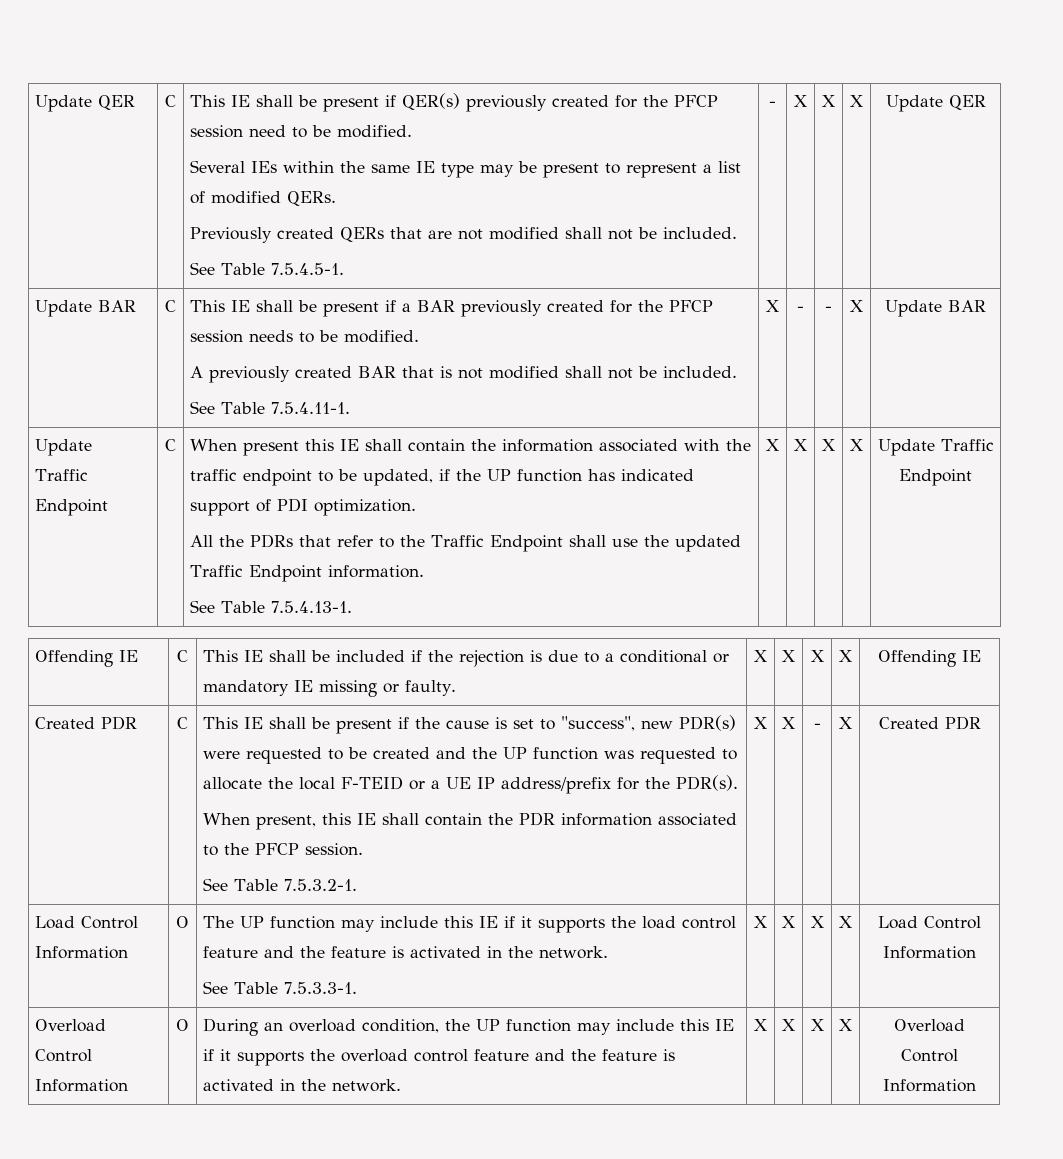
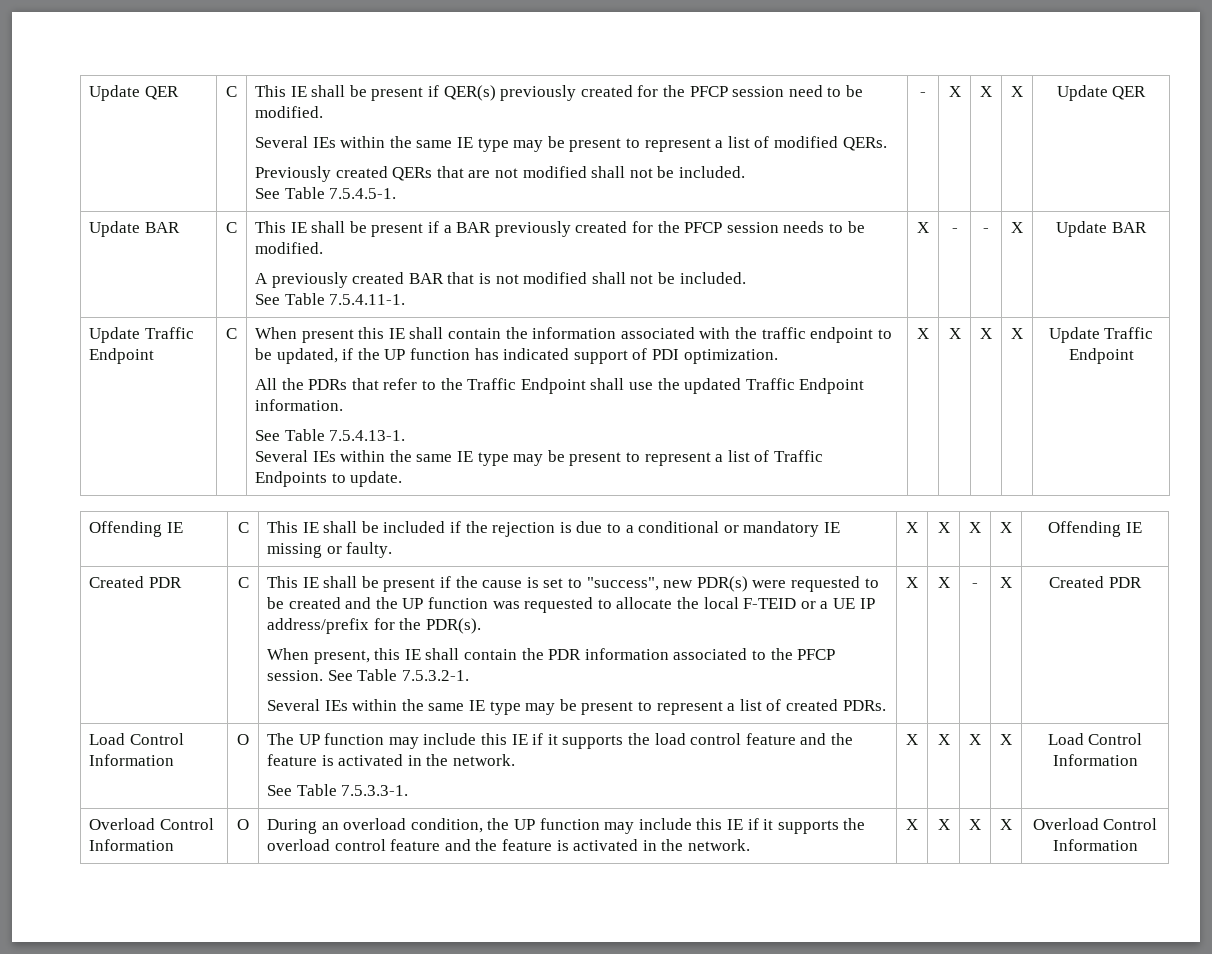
(353, 607) none -> [255,450,823,466] [255,471,403,487] // Several IEs within the same IE type may be present to represent a list of Traffic Endpoints to update.
(364, 849) // -> (324, 675) none
(358, 885) none -> [267,699,886,715] // Several IEs within the same IE type may be present to represent a list of created PDRs.

